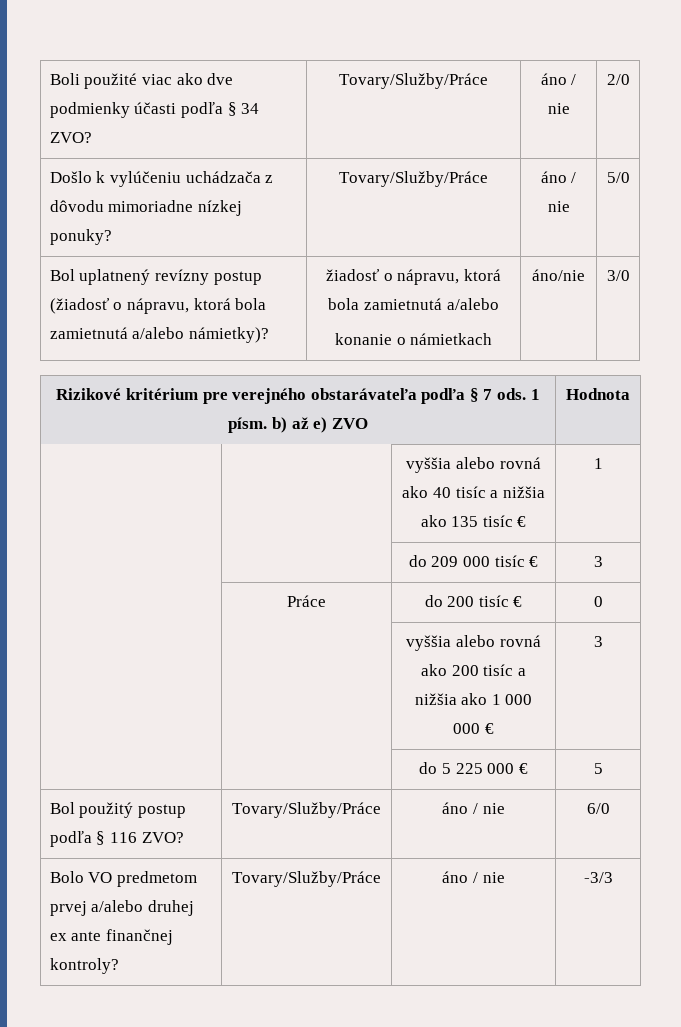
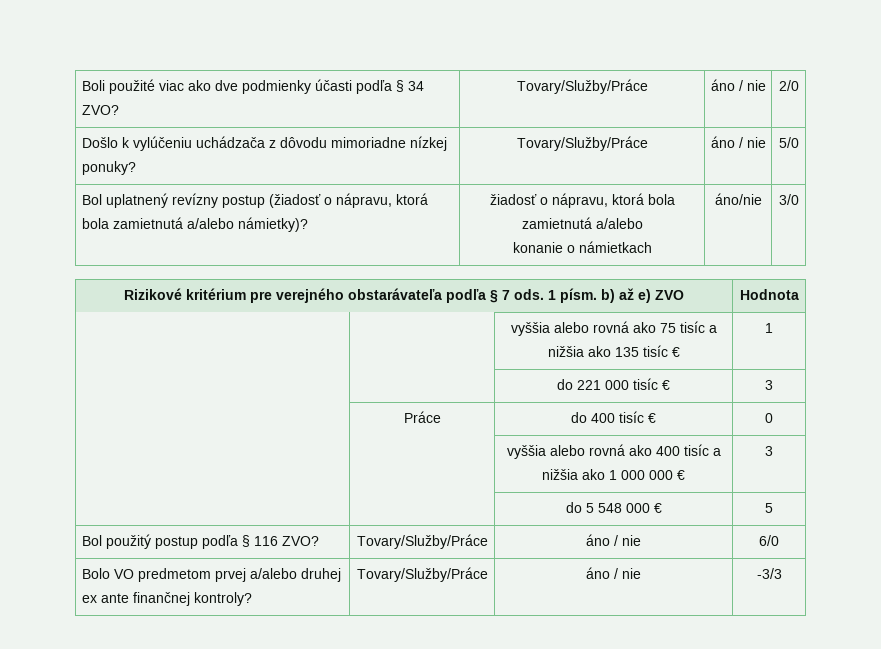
[432,487,451,498] 40 -> [659,323,676,333] 75
[431,556,459,567] 209 -> [577,380,601,390] 221
[447,596,475,607] 200 -> [591,413,615,423] 400
[451,665,479,676] 200 -> [655,446,680,456] 400
[455,763,483,774] 225 -> [597,503,622,513] 548

